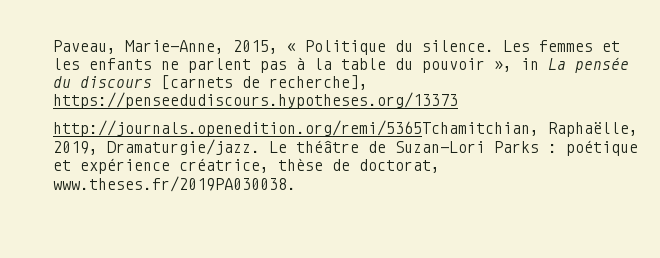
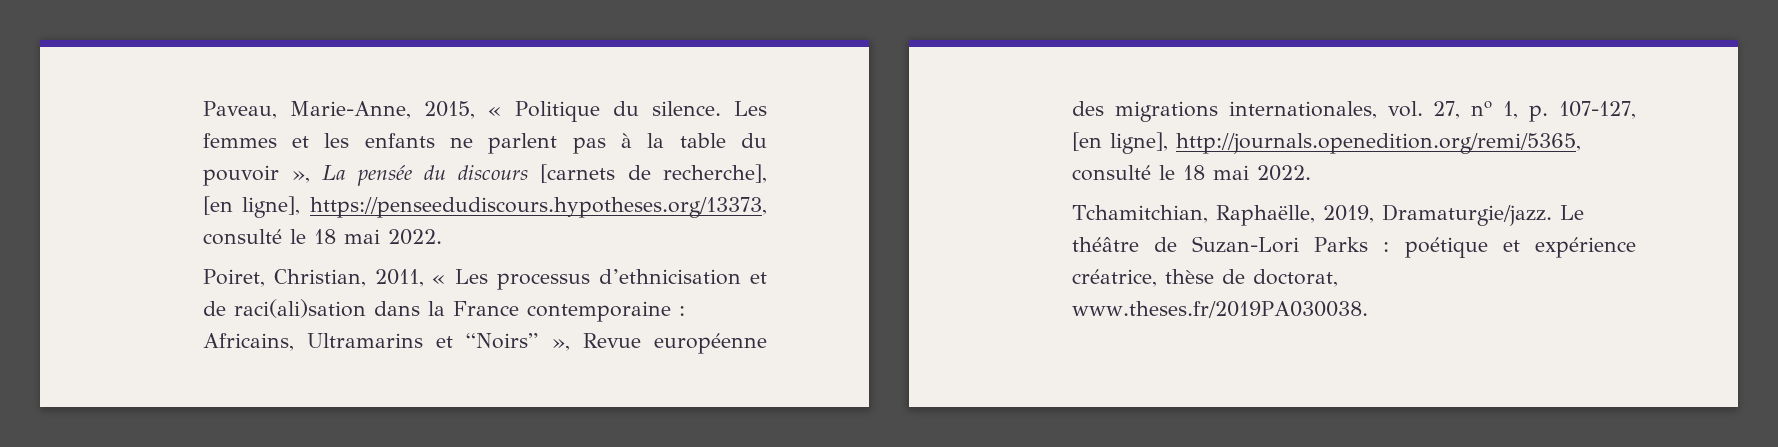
[520,58,539,70] in -> (311, 177) none
[52,92,458,109] [52,120,539,137] https://penseedudiscours.hypotheses.org/13373 // http://journals.openedition.org/remi/5365Tchamitchian, -> [202,196,767,218] [202,229,442,245] [202,269,767,290] [202,299,685,322] [202,333,767,354] [1071,101,1636,122] [1071,132,1581,154] [1071,165,1311,181] [1071,205,1208,223] [en ligne], https://penseedudiscours.hypotheses.org/13373, consulté le 18 mai 2022. // Poiret, Christian, 2011, « Les processus d’ethnicisation et de raci(ali)sation dans la France contemporaine : Africains, Ultramarins et “Noirs” », Revue européenne des migrations internationales, vol. 27, no 1, p. 107-127, [en ligne], http://journals.openedition.org/remi/5365, consulté le 18 mai 2022. // Tchamitchian,

